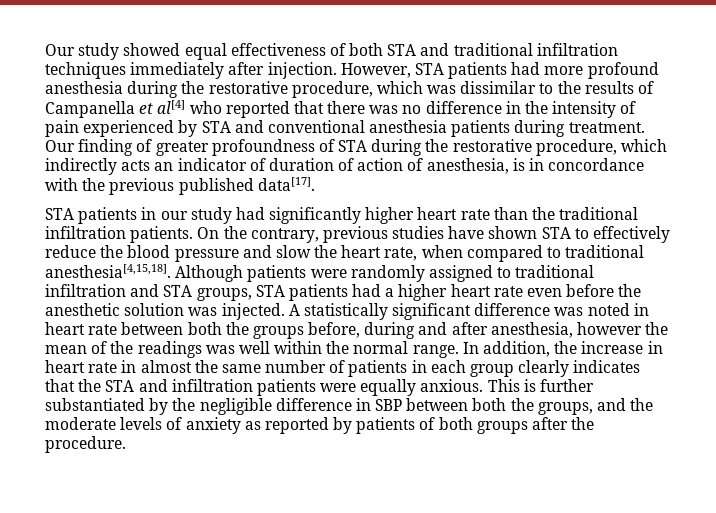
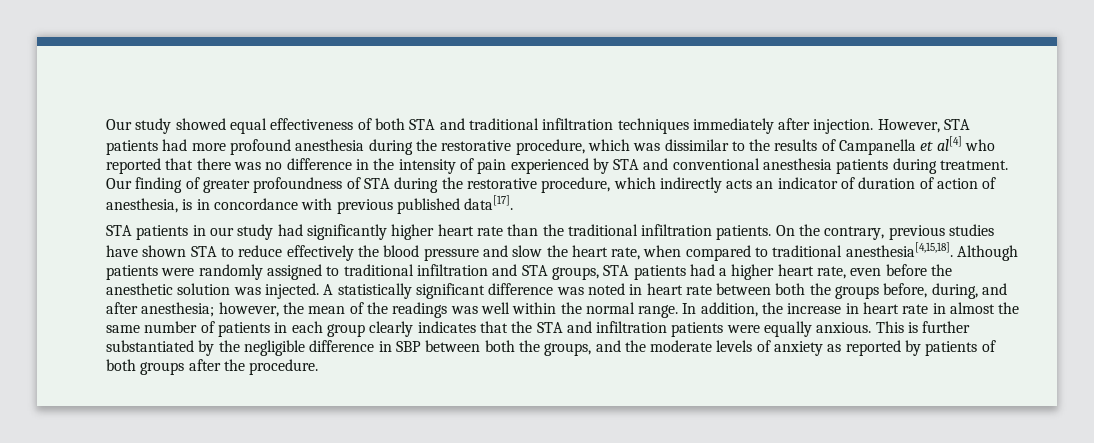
[82,178,106,191] the -> (333, 204) none
[593,226,671,243] [45,245,96,258] effectively reduce -> [238,245,354,261] reduce effectively
[493,286,523,297] rate -> [817,266,847,279] rate,
[364,322,416,339] during -> [931,283,978,299] during,
[490,322,643,338] anesthesia, however -> [141,302,279,317] anesthesia; however,

